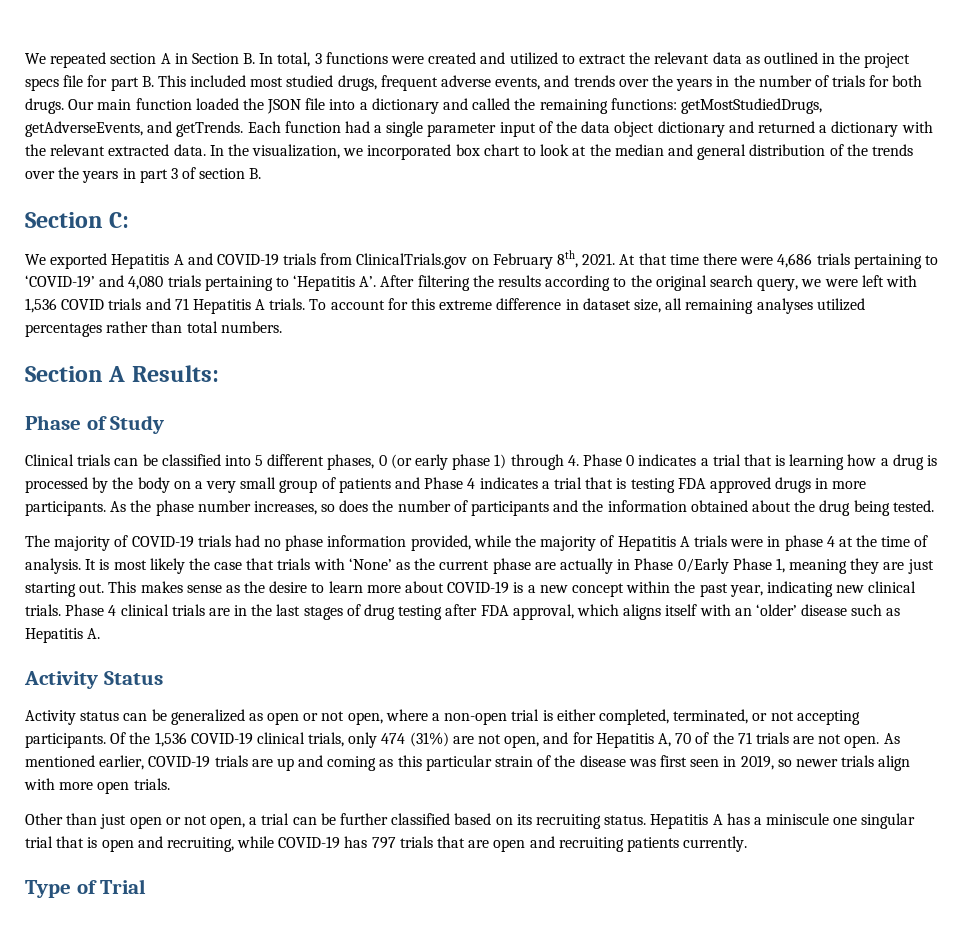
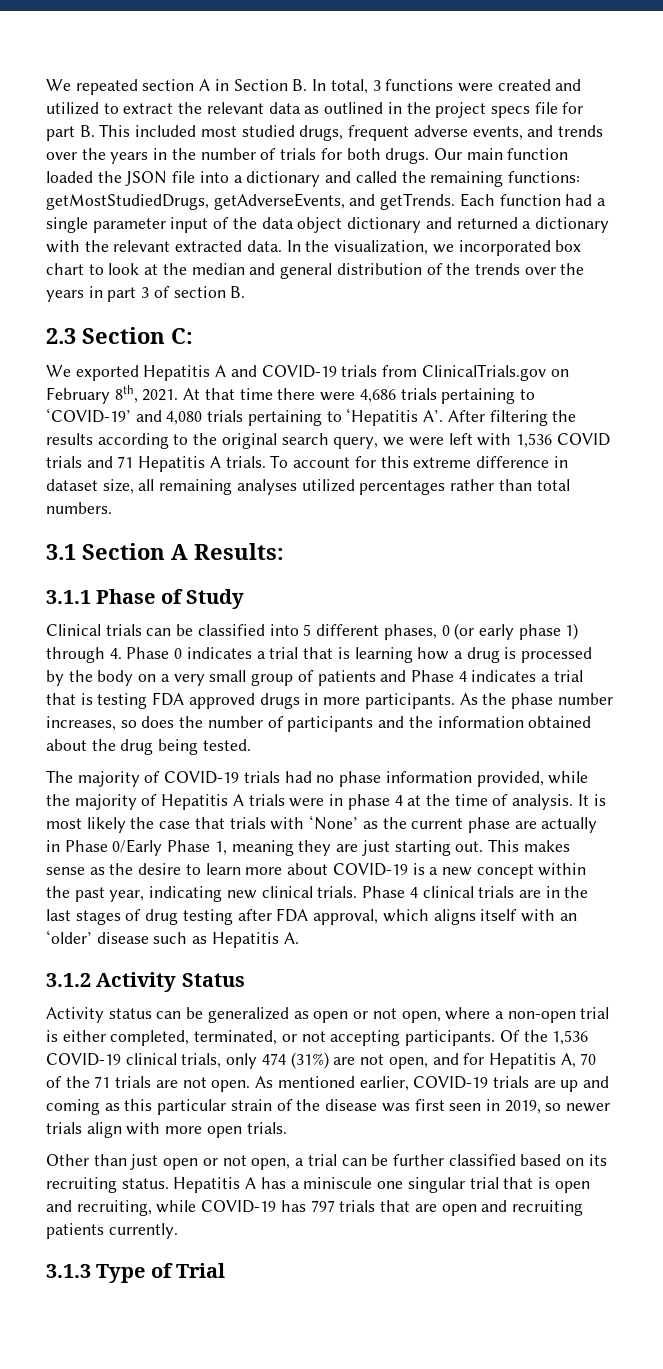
(262, 173) none -> [46,328,76,344] 2.3
(282, 327) none -> [46,544,76,560] 3.1
(219, 373) none -> [46,590,91,604] 3.1.1
(101, 633) none -> [46,973,91,987] 3.1.2
(748, 844) none -> [46,1264,91,1278] 3.1.3

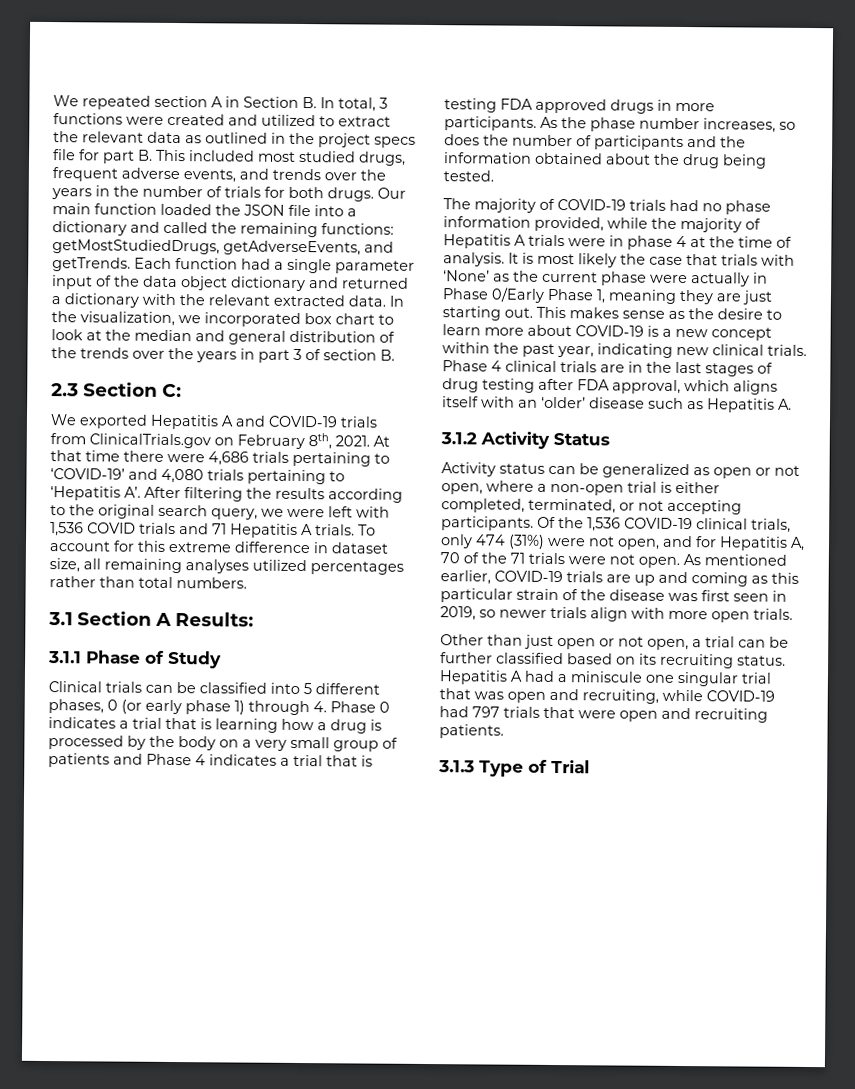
[514,821,537,829] are -> [650,274,688,284] were
[333,1057,356,1065] are -> [547,537,586,547] were
[155,1080,178,1088] are -> [568,556,606,565] were
[260,1177,286,1189] has -> [524,670,555,682] had
[537,1177,550,1189] is -> [474,691,504,700] was
[280,1200,306,1212] has -> [439,706,469,718] had
[414,1204,437,1212] are -> [578,710,616,719] were
[46,1223,178,1239] patients currently. -> [439,724,504,739] patients.

